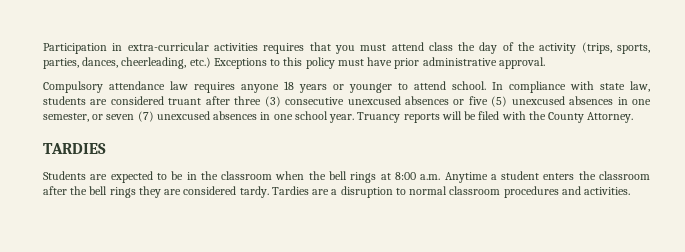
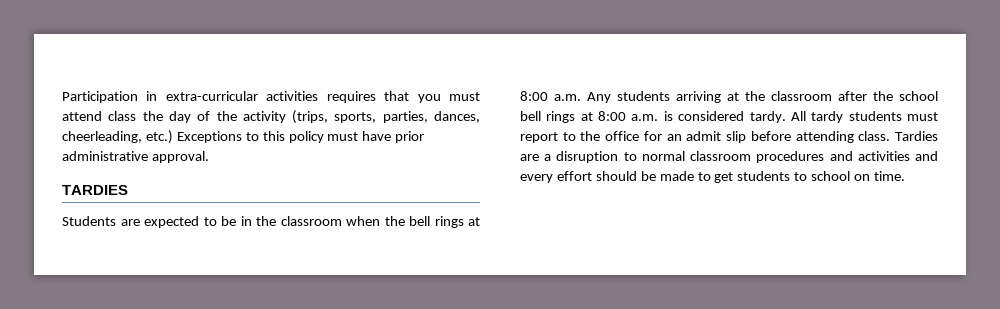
[43,81,650,93] [43,96,651,107] [43,111,634,123] // Compulsory attendance law requires anyone 18 years or younger to attend school. In compliance with state law, students are considered truant after three (3) consecutive unexcused absences or five (5) unexcused absences in one semester, or seven (7) unexcused absences in one school year. Truancy reports will be filed with the County Attorney. -> (209, 157) none
[444,171,575,183] Anytime a student enters -> [587,91,739,103] Any students arriving at
[89,186,269,198] bell rings they are considered tardy. -> [899,91,938,101] [520,111,938,123] [520,131,891,143] school bell rings at 8:00 a.m. is considered tardy. All tardy students must report to the office for an admit slip before attending class.
[584,187,631,195] activities. -> [857,151,938,161] [520,171,906,183] activities and every effort should be made to get students to school on time.

